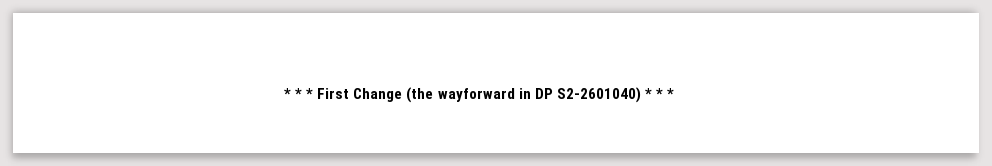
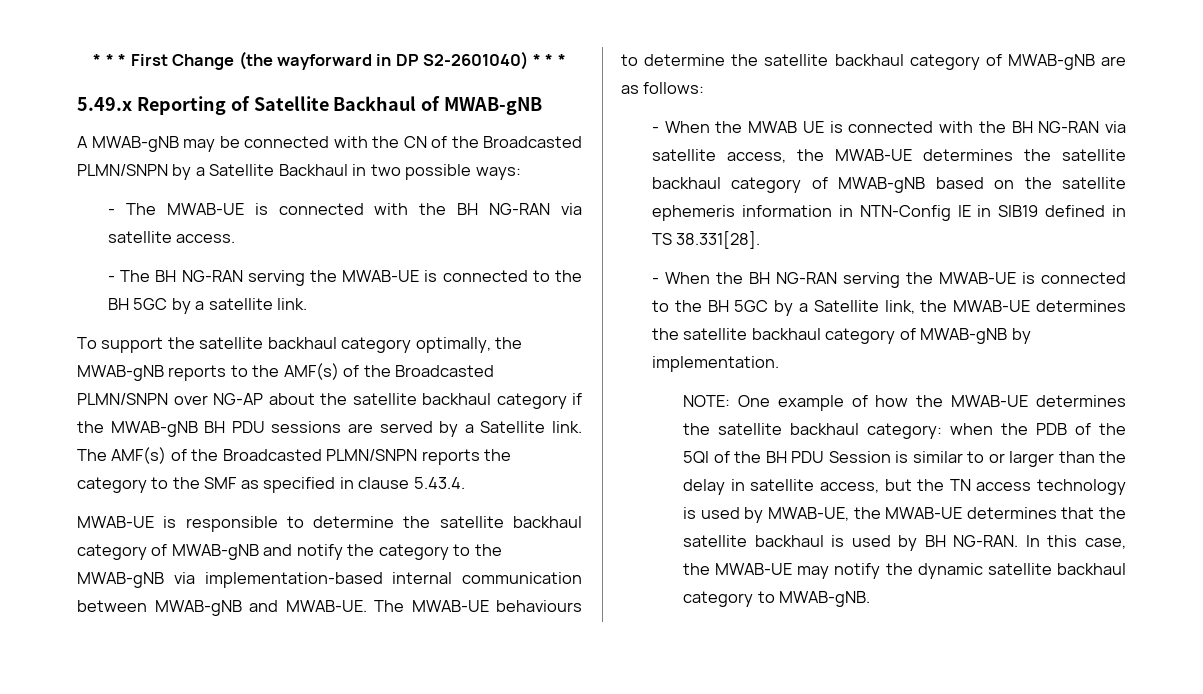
(674, 93) none -> [77,96,543,115] [77,136,582,152] [77,164,521,180] [108,203,582,215] [108,231,236,243] [108,270,582,286] [108,298,308,314] [77,337,523,353] [77,363,495,381] [77,393,582,409] [77,421,583,437] [77,447,512,465] [77,477,465,493] [77,516,582,532] [77,544,502,560] [77,572,582,588] [77,600,582,616] [621,54,1126,70] [621,82,705,94] [652,121,1126,133] [652,149,1126,163] [652,177,1126,193] [652,205,1126,221] [652,231,761,249] [652,272,1126,288] [652,300,1126,316] [652,328,1031,344] [652,356,780,372] [683,395,1126,411] [683,423,1126,439] [683,451,1126,467] [683,479,1126,495] [683,507,1126,523] [683,535,1126,551] [683,563,1126,579] [683,591,870,607] // 5.49.x Reporting of Satellite Backhaul of MWAB-gNB // A MWAB-gNB may be connected with the CN of the Broadcasted PLMN/SNPN by a Satellite Backhaul in two possible ways: // - The MWAB-UE is connected with the BH NG-RAN via satellite access. // - The BH NG-RAN serving the MWAB-UE is connected to the BH 5GC by a satellite link. // To support the satellite backhaul category optimally, the MWAB-gNB reports to the AMF(s) of the Broadcasted PLMN/SNPN over NG-AP about the satellite backhaul category if the MWAB-gNB BH PDU sessions are served by a Satellite link. The AMF(s) of the Broadcasted PLMN/SNPN reports the category to the SMF as specified in clause 5.43.4. // MWAB-UE is responsible to determine the satellite backhaul category of MWAB-gNB and notify the category to the MWAB-gNB via implementation-based internal communication between MWAB-gNB and MWAB-UE. The MWAB-UE behaviours to determine the satellite backhaul category of MWAB-gNB are as follows: // - When the MWAB UE is connected with the BH NG-RAN via satellite access, the MWAB-UE determines the satellite backhaul category of MWAB-gNB based on the satellite ephemeris information in NTN-Config IE in SIB19 defined in TS 38.331[28]. // - When the BH NG-RAN serving the MWAB-UE is connected to the BH 5GC by a Satellite link, the MWAB-UE determines the satellite backhaul category of MWAB-gNB by implementation. // NOTE: One example of how the MWAB-UE determines the satellite backhaul category: when the PDB of the 5QI of the BH PDU Session is similar to or larger than the delay in satellite access, but the TN access technology is used by MWAB-UE, the MWAB-UE determines that the satellite backhaul is used by BH NG-RAN. In this case, the MWAB-UE may notify the dynamic satellite backhaul category to MWAB-gNB.

